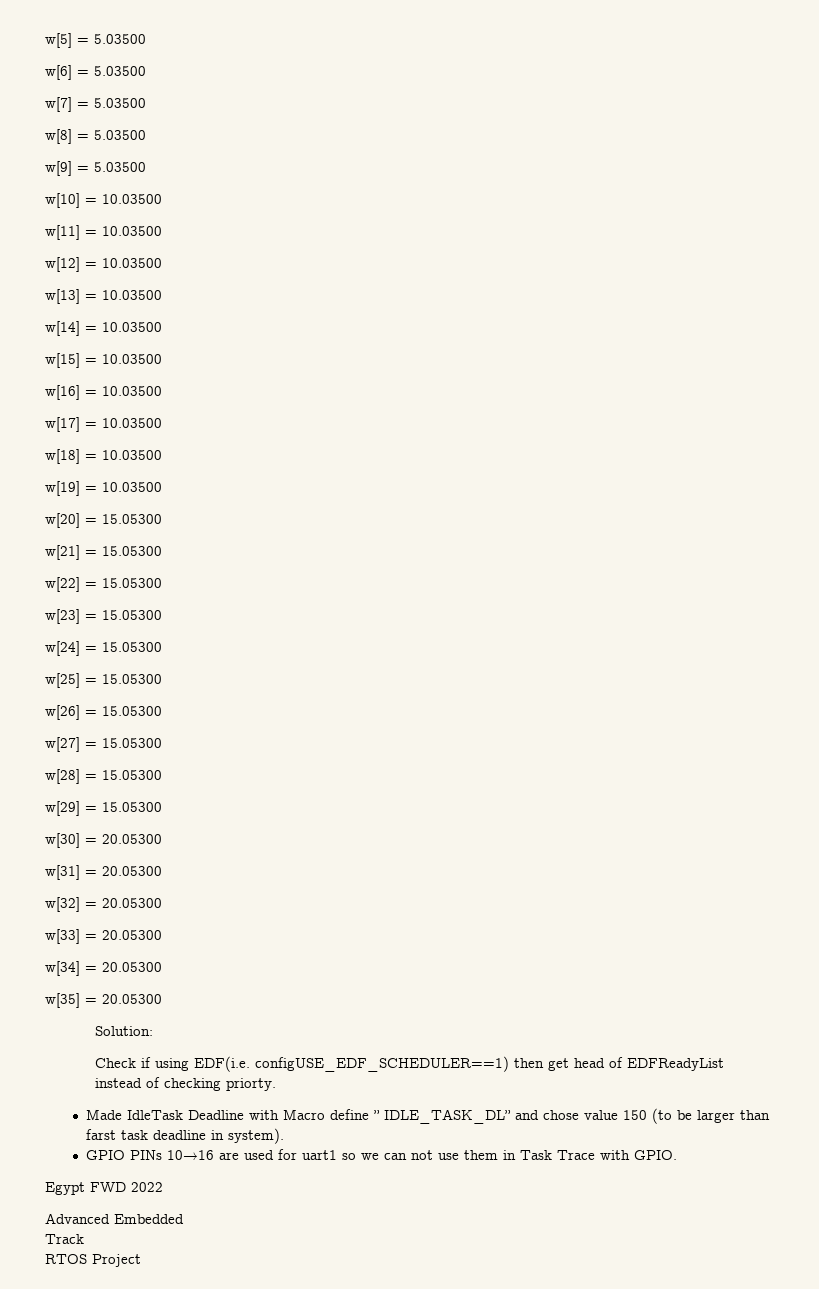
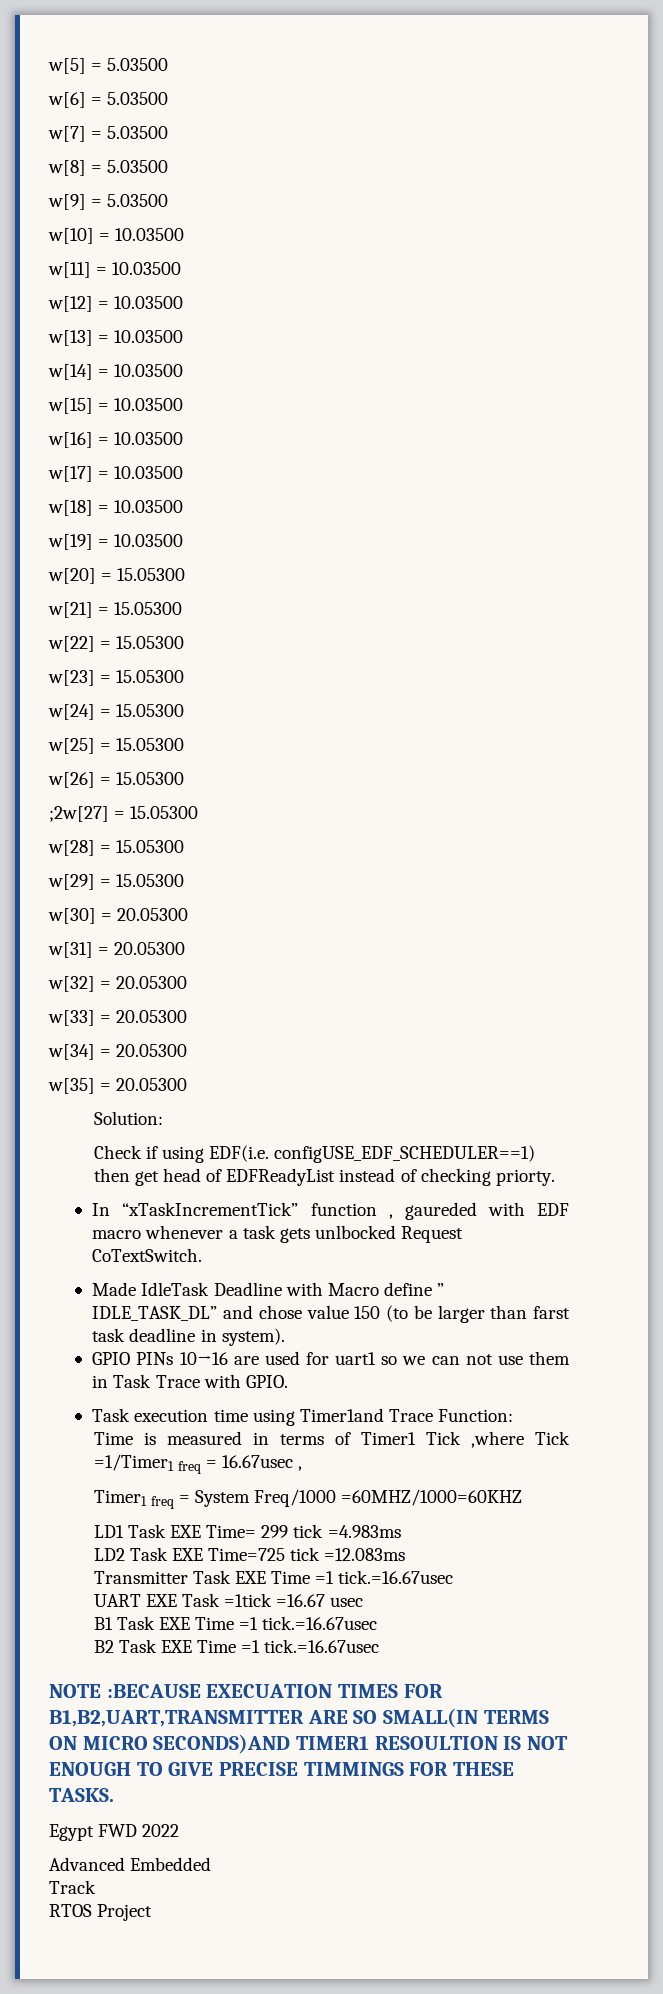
[45,737,80,752] w[27] -> [49,806,109,822] ;2w[27]
(276, 1084) none -> [92,1202,569,1220] [92,1225,464,1243] [92,1248,203,1262] // In “xTaskIncrementTick” function , gaureded with EDF macro whenever a task gets unlbocked Request CoTextSwitch.
(678, 1155) none -> [92,1408,514,1426] [93,1431,571,1448] [93,1454,303,1474] [93,1489,523,1509] [93,1524,401,1538] [93,1547,406,1561] [93,1570,454,1584] [93,1593,364,1607] [93,1616,378,1630] [93,1639,380,1653] [49,1684,443,1698] [49,1708,549,1728] [49,1734,569,1754] [49,1762,515,1776] [49,1788,114,1802] // Task execution time using Timer1and Trace Function: // Time is measured in terms of Timer1 Tick ,where Tick =1/Timer1 freq = 16.67usec , // Timer1 freq = System Freq/1000 =60MHZ/1000=60KHZ // LD1 Task EXE Time= 299 tick =4.983ms // LD2 Task EXE Time=725 tick =12.083ms // Transmitter Task EXE Time =1 tick.=16.67usec // UART EXE Task =1tick =16.67 usec // B1 Task EXE Time =1 tick.=16.67usec // B2 Task EXE Time =1 tick.=16.67usec // NOTE :BECAUSE EXECUATION TIMES FOR B1,B2,UART,TRANSMITTER ARE SO SMALL(IN TERMS ON MICRO SECONDS)AND TIMER1 RESOULTION IS NOT ENOUGH TO GIVE PRECISE TIMMINGS FOR THESE TASKS.

